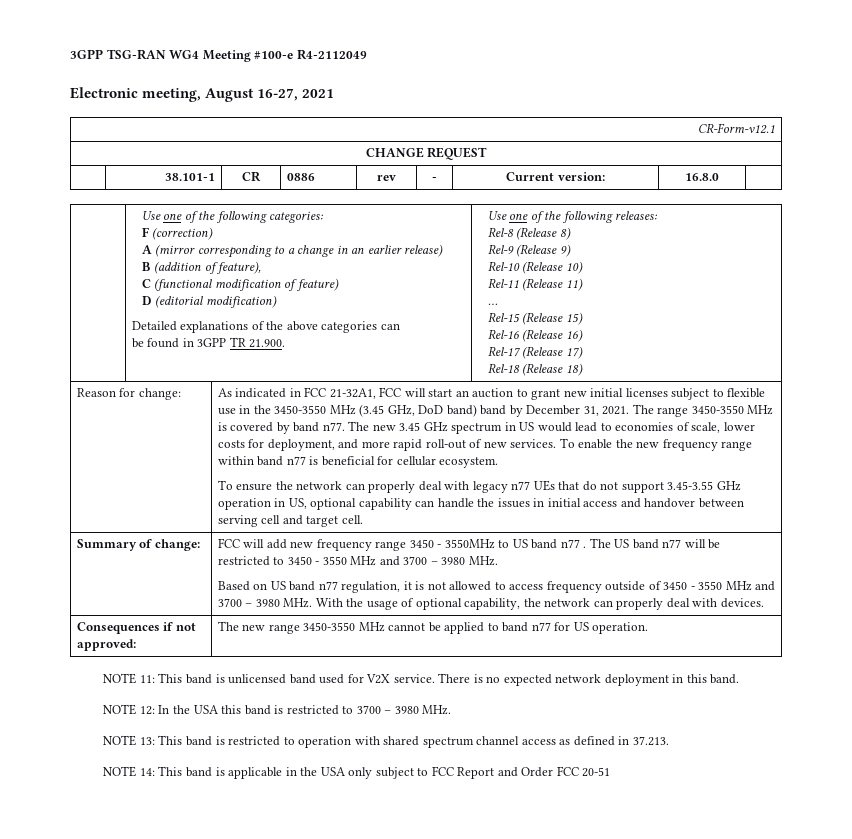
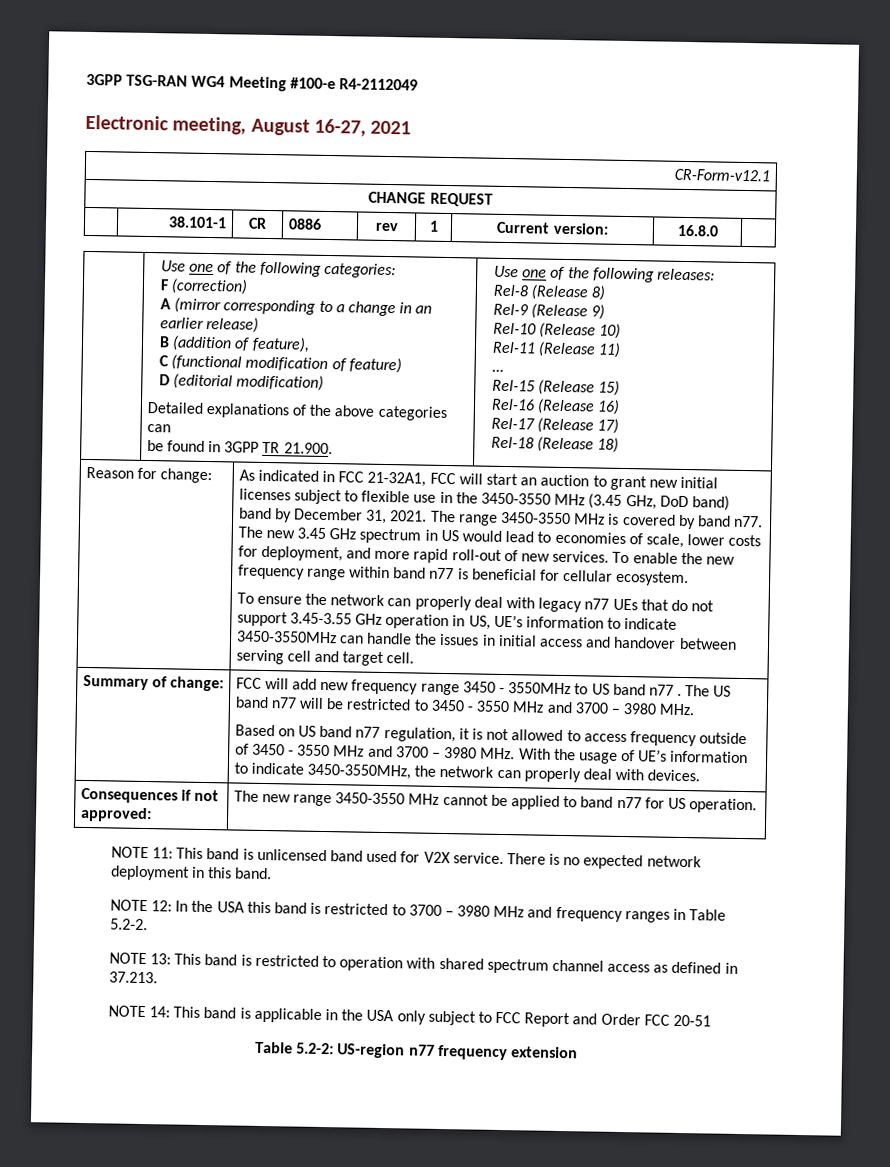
[432,177,437,181] - -> [428,220,439,232] 1
[310,498,412,510] optional capability -> [493,614,678,630] [235,630,337,644] UE’s information to indicate 3450-3550MHz
[415,598,521,610] optional capability, -> [638,749,749,764] [233,762,412,780] UE’s information to indicate 3450-3550MHz,
[422,705,452,715] MHz. -> [493,905,727,923] [109,918,148,931] MHz and frequency ranges in Table 5.2-2.
(611, 772) none -> [255,1041,578,1061] // Table 5.2-2: US-region n77 frequency extension

